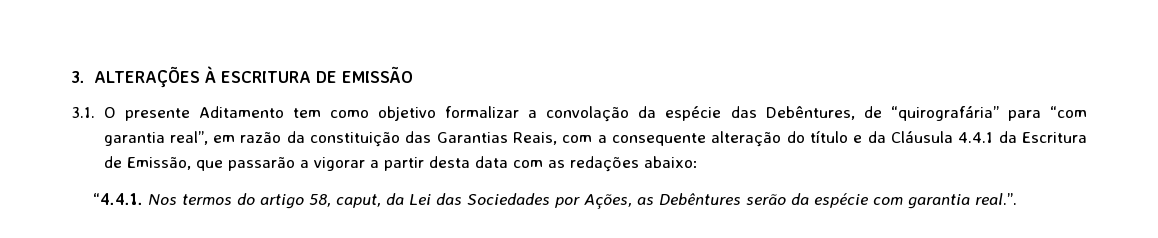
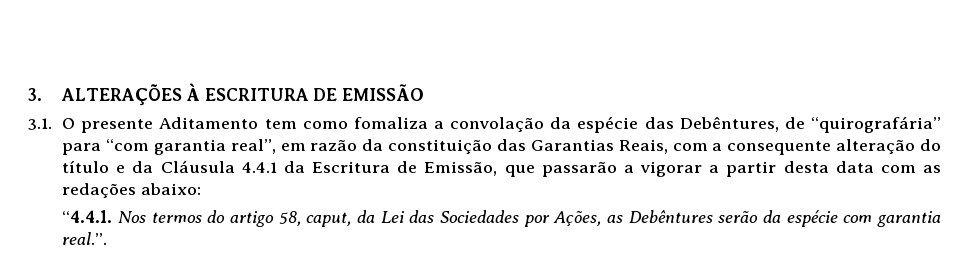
[377,106,520,121] objetivo formalizar -> [353,117,428,129] fomaliza

